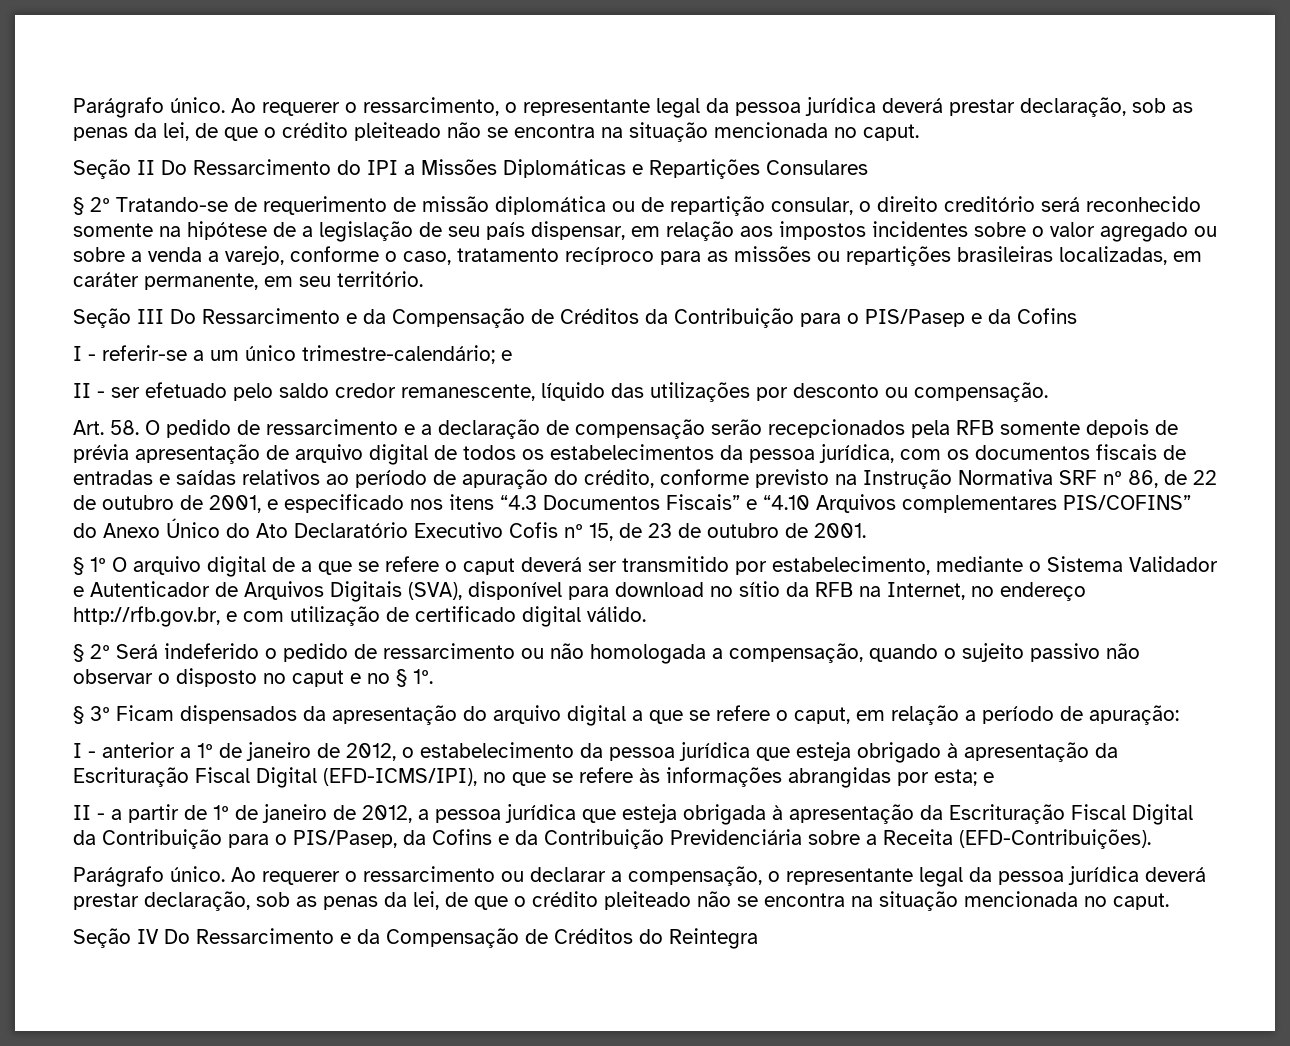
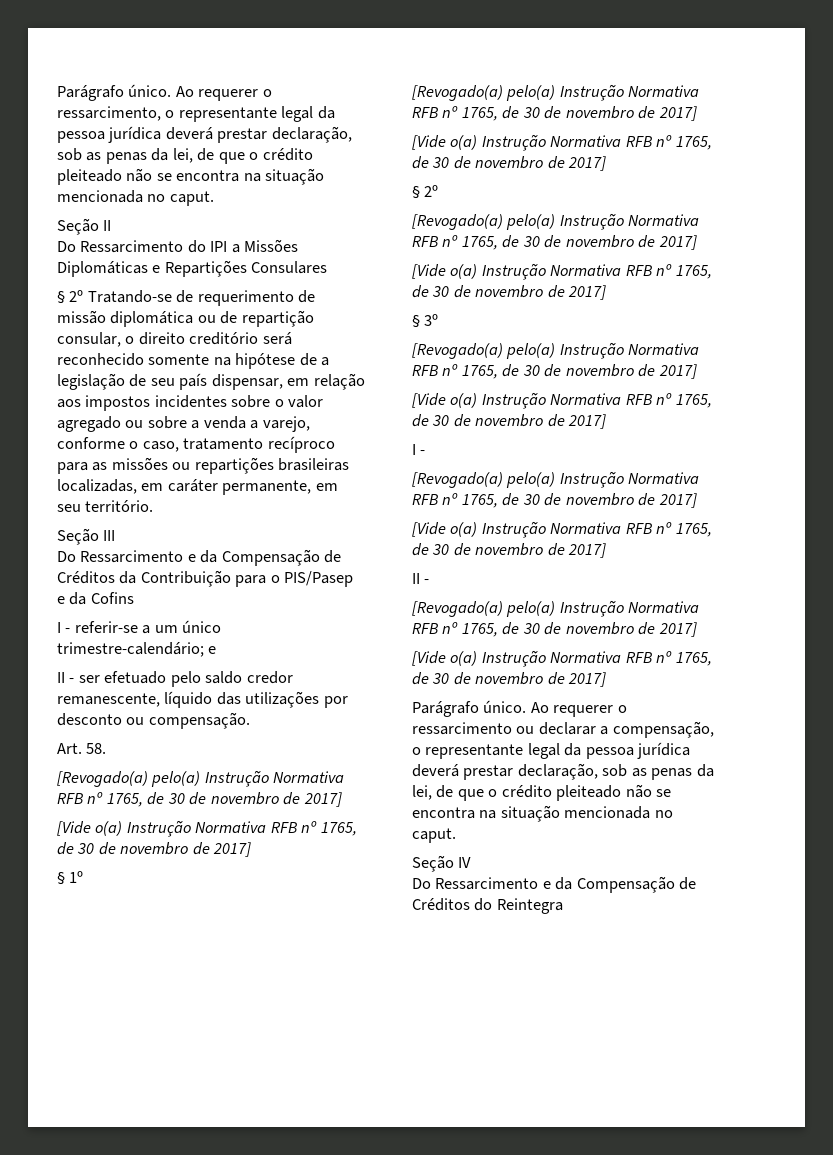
(155, 167) none -> (112, 225) //
(164, 316) none -> (116, 535) //
[145,419,1178,439] [73,444,1186,465] [73,469,1217,489] [73,494,1191,513] [73,518,866,541] [73,556,1218,577] [73,581,1086,602] [73,606,646,627] [73,643,1140,664] [73,668,433,687] [73,705,1179,726] [73,742,1118,763] [73,767,994,788] [73,804,1193,825] [73,829,1151,849] O pedido de ressarcimento e a declaração de compensação serão recepcionados pela RFB somente depois de prévia apresentação de arquivo digital de todos os estabelecimentos da pessoa jurídica, com os documentos fiscais de entradas e saídas relativos ao período de apuração do crédito, conforme previsto na Instrução Normativa SRF nº 86, de 22 de outubro de 2001, e especificado nos itens “4.3 Documentos Fiscais” e “4.10 Arquivos complementares PIS/COFINS” do Anexo Único do Ato Declaratório Executivo Cofis nº 15, de 23 de outubro de 2001. // § 1º O arquivo digital de a que se refere o caput deverá ser transmitido por estabelecimento, mediante o Sistema Validador e Autenticador de Arquivos Digitais (SVA), disponível para download no sítio da RFB na Internet, no endereço http://rfb.gov.br, e com utilização de certificado digital válido. // § 2º Será indeferido o pedido de ressarcimento ou não homologada a compensação, quando o sujeito passivo não observar o disposto no caput e no § 1º. // § 3º Ficam dispensados da apresentação do arquivo digital a que se refere o caput, em relação a período de apuração: // I - anterior a 1º de janeiro de 2012, o estabelecimento da pessoa jurídica que esteja obrigado à apresentação da Escrituração Fiscal Digital (EFD-ICMS/IPI), no que se refere às informações abrangidas por esta; e // II - a partir de 1º de janeiro de 2012, a pessoa jurídica que esteja obrigada à apresentação da Escrituração Fiscal Digital da Contribuição para o PIS/Pasep, da Cofins e da Contribuição Previdenciária sobre a Receita (EFD-Contribuições). -> [57,770,345,787] [57,792,342,807] [57,820,357,837] [57,842,252,857] [57,871,84,885] [412,84,700,101] [412,106,697,121] [412,134,712,151] [412,156,607,171] [412,185,439,199] [412,213,700,230] [412,235,697,250] [412,263,712,280] [412,285,607,300] [412,314,439,328] [412,342,700,359] [412,364,697,379] [412,392,712,409] [412,414,607,429] [412,444,426,455] [412,471,700,488] [412,493,697,508] [412,521,712,538] [412,543,607,558] [412,573,430,584] [412,600,700,617] [412,622,697,637] [412,650,712,667] [412,672,607,687] // [Revogado(a) pelo(a) Instrução Normativa RFB nº 1765, de 30 de novembro de 2017] // [Vide o(a) Instrução Normativa RFB nº 1765, de 30 de novembro de 2017] // § 1º // [Revogado(a) pelo(a) Instrução Normativa RFB nº 1765, de 30 de novembro de 2017] // [Vide o(a) Instrução Normativa RFB nº 1765, de 30 de novembro de 2017] // § 2º // [Revogado(a) pelo(a) Instrução Normativa RFB nº 1765, de 30 de novembro de 2017] // [Vide o(a) Instrução Normativa RFB nº 1765, de 30 de novembro de 2017] // § 3º // [Revogado(a) pelo(a) Instrução Normativa RFB nº 1765, de 30 de novembro de 2017] // [Vide o(a) Instrução Normativa RFB nº 1765, de 30 de novembro de 2017] // I - // [Revogado(a) pelo(a) Instrução Normativa RFB nº 1765, de 30 de novembro de 2017] // [Vide o(a) Instrução Normativa RFB nº 1765, de 30 de novembro de 2017] // II - // [Revogado(a) pelo(a) Instrução Normativa RFB nº 1765, de 30 de novembro de 2017] // [Vide o(a) Instrução Normativa RFB nº 1765, de 30 de novembro de 2017]
(159, 936) none -> (472, 862) //

